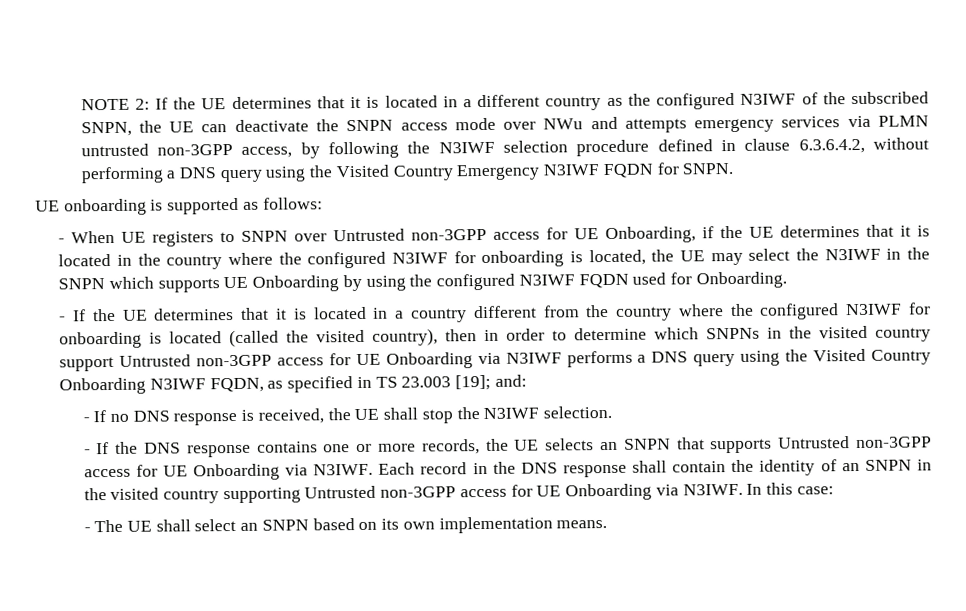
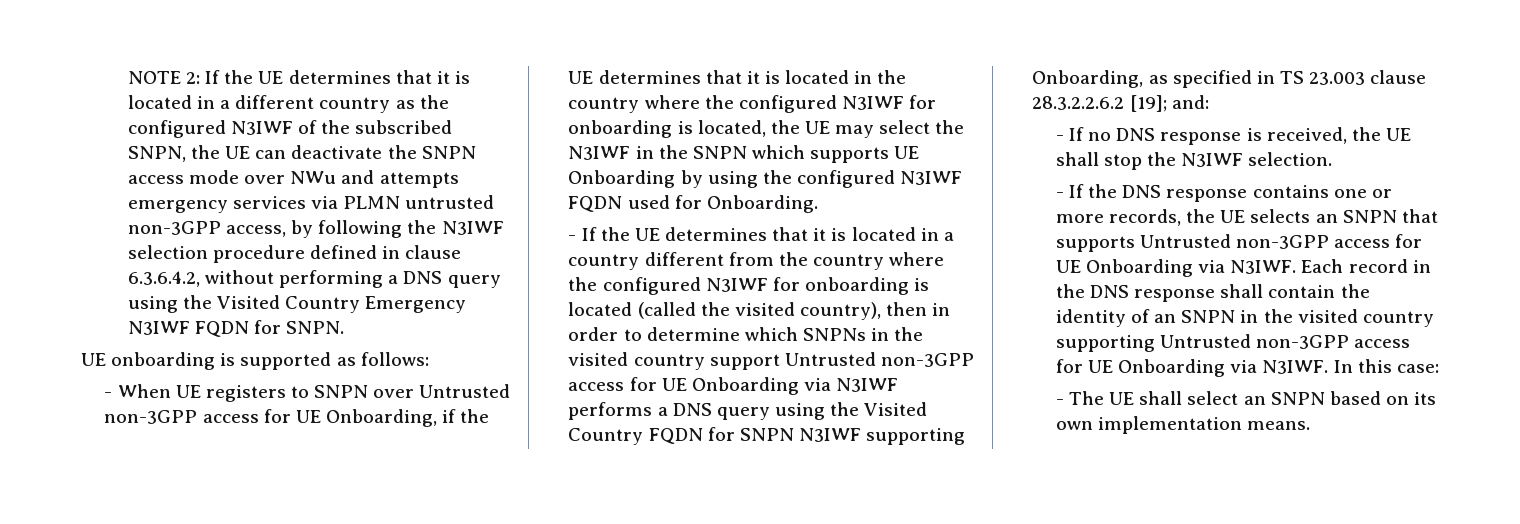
[59,377,264,395] Onboarding N3IWF FQDN, -> [648,427,966,445] [1032,70,1144,88] FQDN for SNPN N3IWF supporting Onboarding,
(452, 382) none -> [1370,70,1427,84] [1032,96,1125,110] clause 28.3.2.2.6.2

